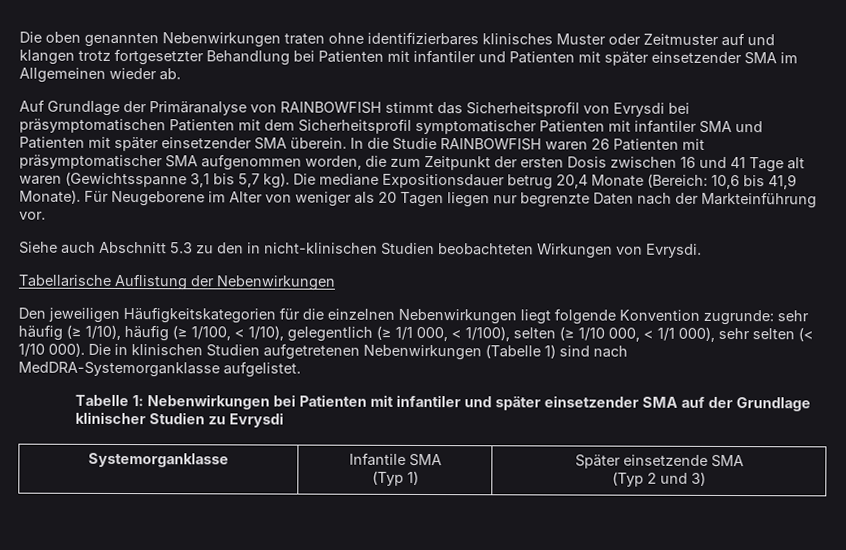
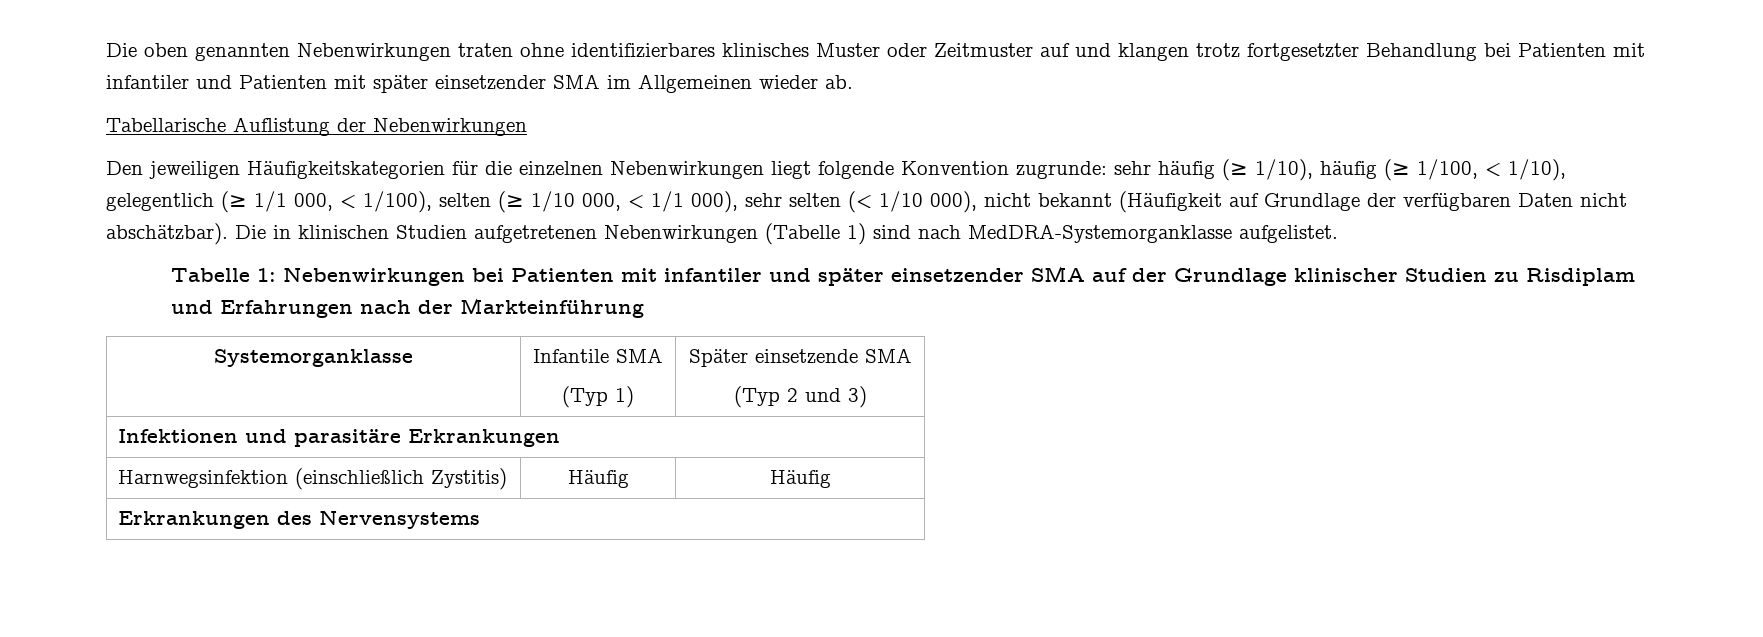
[19,99,690,117] [19,118,763,135] [19,136,705,152] [19,154,805,173] [19,171,797,190] [19,189,817,209] [19,211,46,220] [19,241,702,259] // Auf Grundlage der Primäranalyse von RAINBOWFISH stimmt das Sicherheitsprofil von Evrysdi bei präsymptomatischen Patienten mit dem Sicherheitsprofil symptomatischer Patienten mit infantiler SMA und Patienten mit später einsetzender SMA überein. In die Studie RAINBOWFISH waren 26 Patienten mit präsymptomatischer SMA aufgenommen worden, die zum Zeitpunkt der ersten Dosis zwischen 16 und 41 Tage alt waren (Gewichtsspanne 3,1 bis 5,7 kg). Die mediane Expositionsdauer betrug 20,4 Monate (Bereich: 10,6 bis 41,9 Monate). Für Neugeborene im Alter von weniger als 20 Tagen liegen nur begrenzte Daten nach der Markteinführung vor. // Siehe auch Abschnitt 5.3 zu den in nicht-klinischen Studien beobachteten Wirkungen von Evrysdi. -> (853, 82) none
[48,342,85,357] 000). -> [930,191,1627,213] [106,223,228,245] 000), nicht bekannt (Häufigkeit auf Grundlage der verfügbaren Daten nicht abschätzbar).
[229,412,285,428] Evrysdi -> [1525,268,1635,286] [170,298,644,318] Risdiplam und Erfahrungen nach der Markteinführung
(706, 478) none -> [118,429,561,447] [118,468,508,490] [567,470,629,488] [769,470,831,488] [118,510,481,529] // Infektionen und parasitäre Erkrankungen // Harnwegsinfektion (einschließlich Zystitis) | Häufig | Häufig // Erkrankungen des Nervensystems

